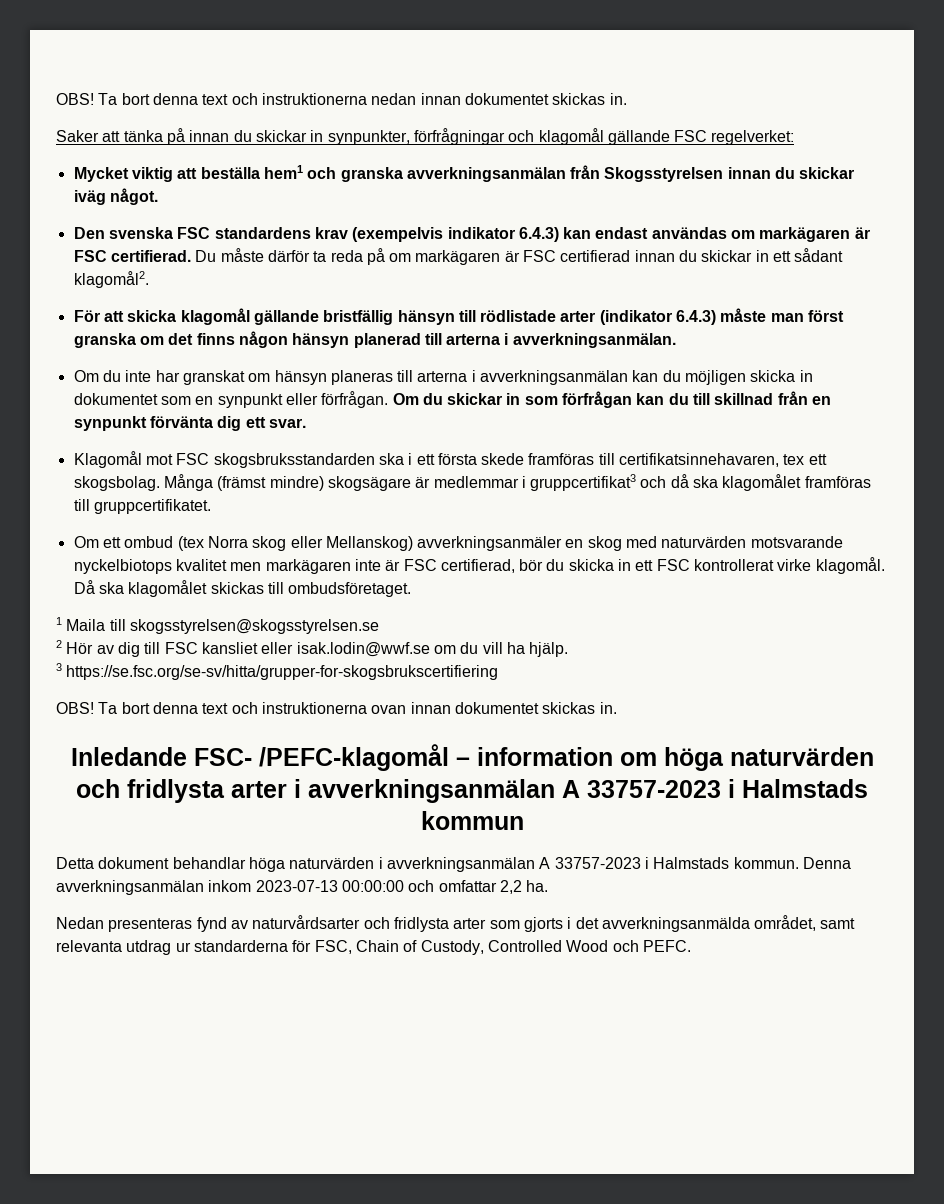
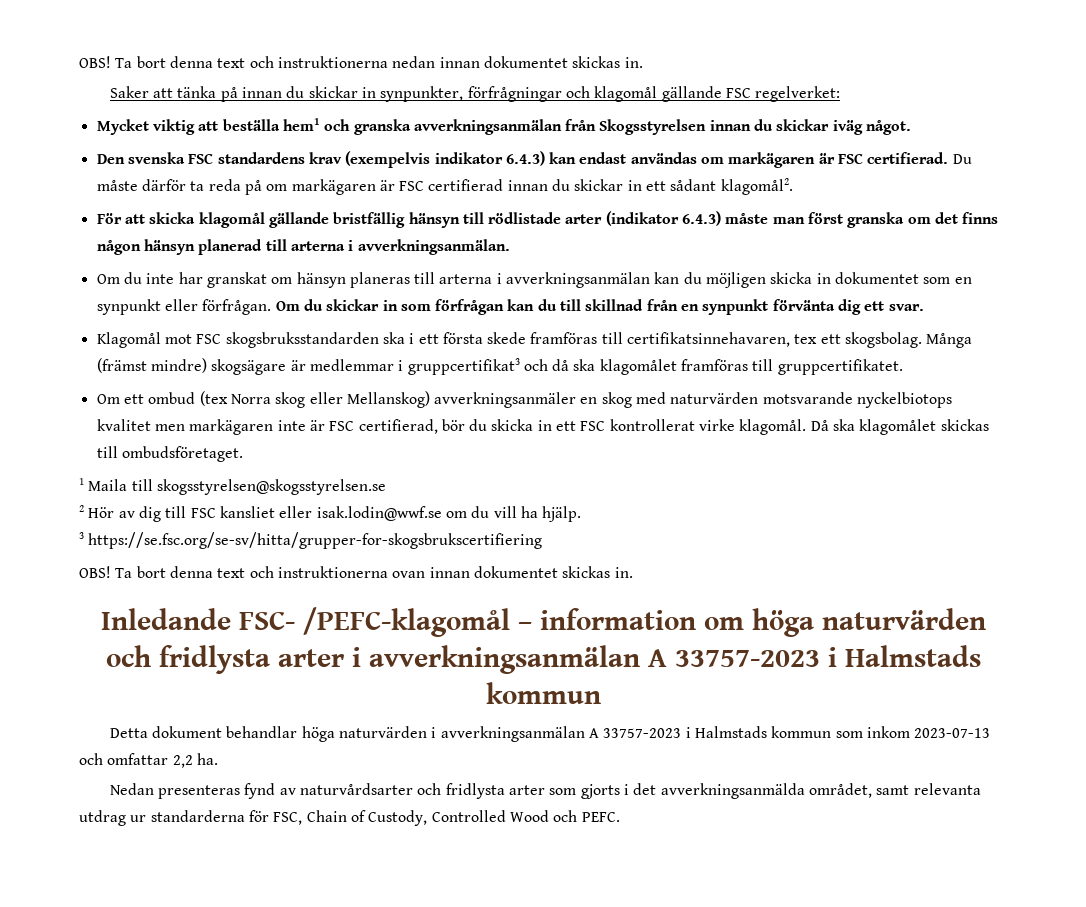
[733,857,851,869] [56,880,204,895] kommun. Denna avverkningsanmälan -> [771,726,863,738] kommun som
[341,880,404,892] 00:00:00 -> (991, 733) none

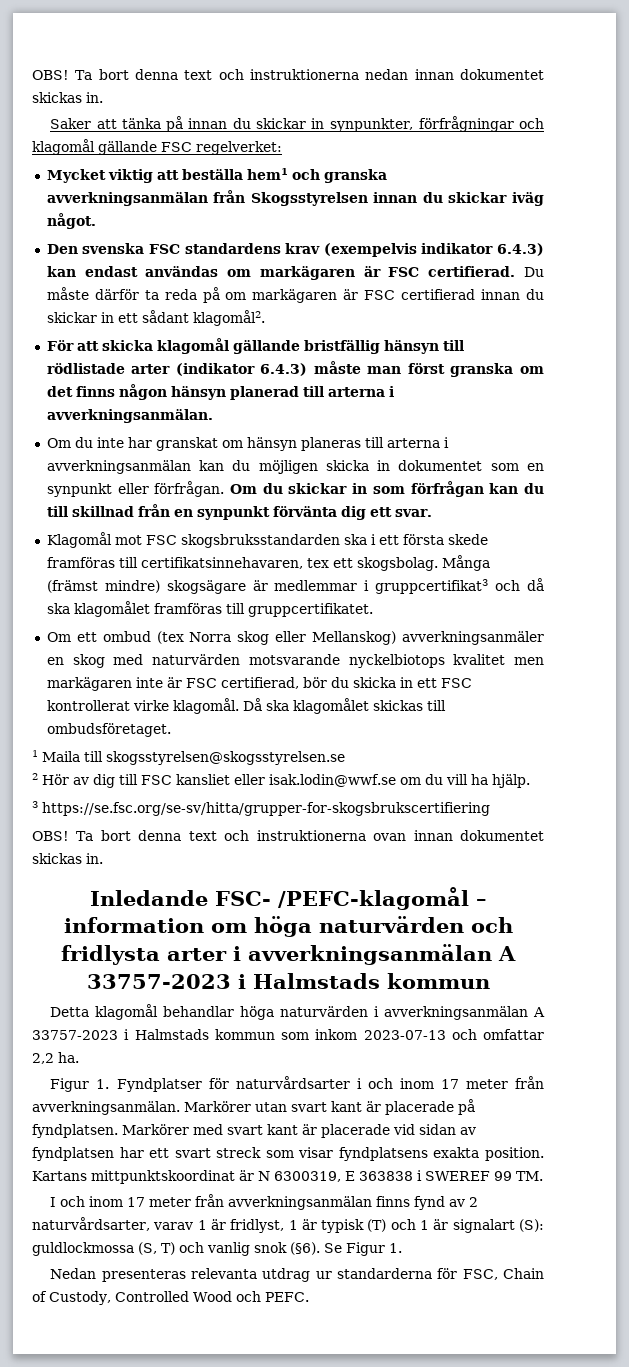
[152,726,223,738] dokument -> [95,1004,159,1020] klagomål
[109,783,910,799] Nedan presenteras fynd av naturvårdsarter och fridlysta arter som gjorts i det avverkningsanmälda området, samt -> [50,1076,545,1092] [32,1099,475,1115] [32,1124,476,1138] [32,1147,544,1161] [32,1170,543,1184] [50,1194,479,1210] [32,1217,544,1233] [32,1242,402,1256] [50,1268,186,1282] Figur 1. Fyndplatser för naturvårdsarter i och inom 17 meter från avverkningsanmälan. Markörer utan svart kant är placerade på fyndplatsen. Markörer med svart kant är placerade vid sidan av fyndplatsen har ett svart streck som visar fyndplatsens exakta position. Kartans mittpunktskoordinat är N 6300319, E 363838 i SWEREF 99 TM. // I och inom 17 meter från avverkningsanmälan finns fynd av 2 naturvårdsarter, varav 1 är fridlyst, 1 är typisk (T) och 1 är signalart (S): guldlockmossa (S, T) och vanlig snok (§6). Se Figur 1. // Nedan presenteras

